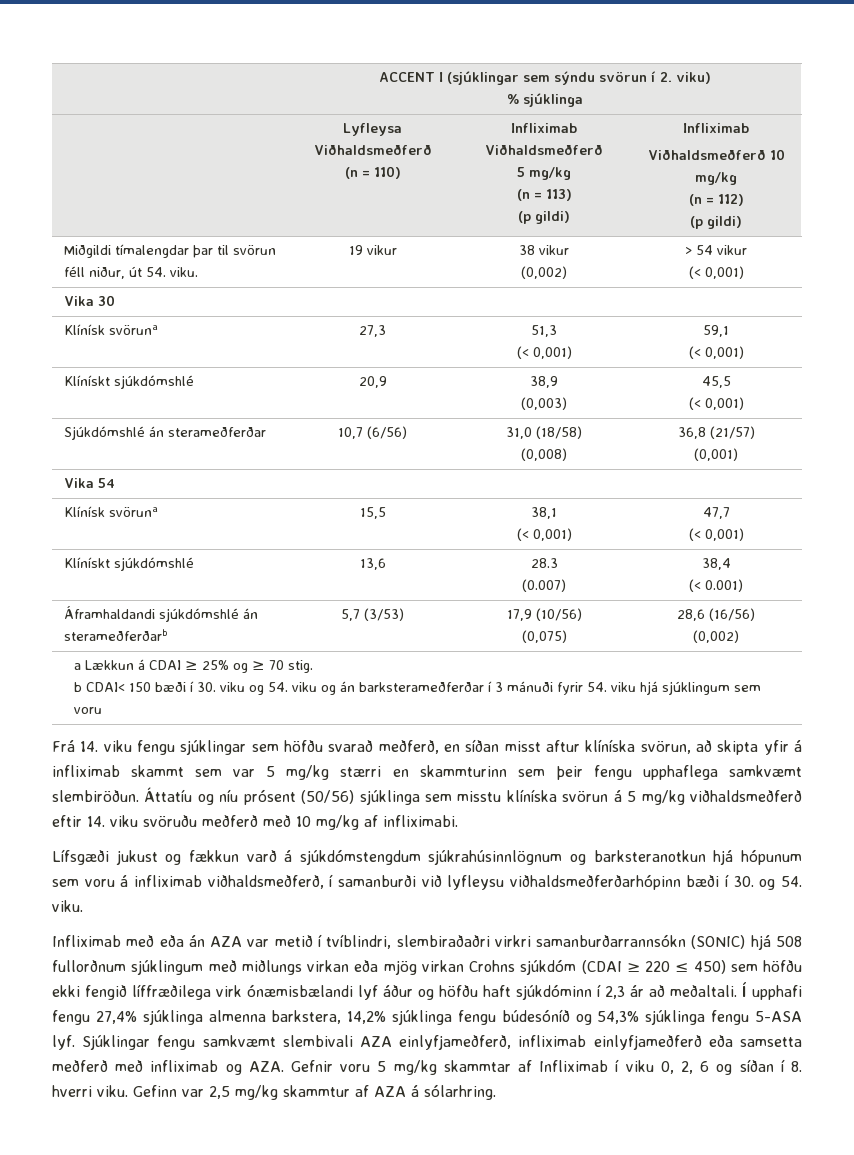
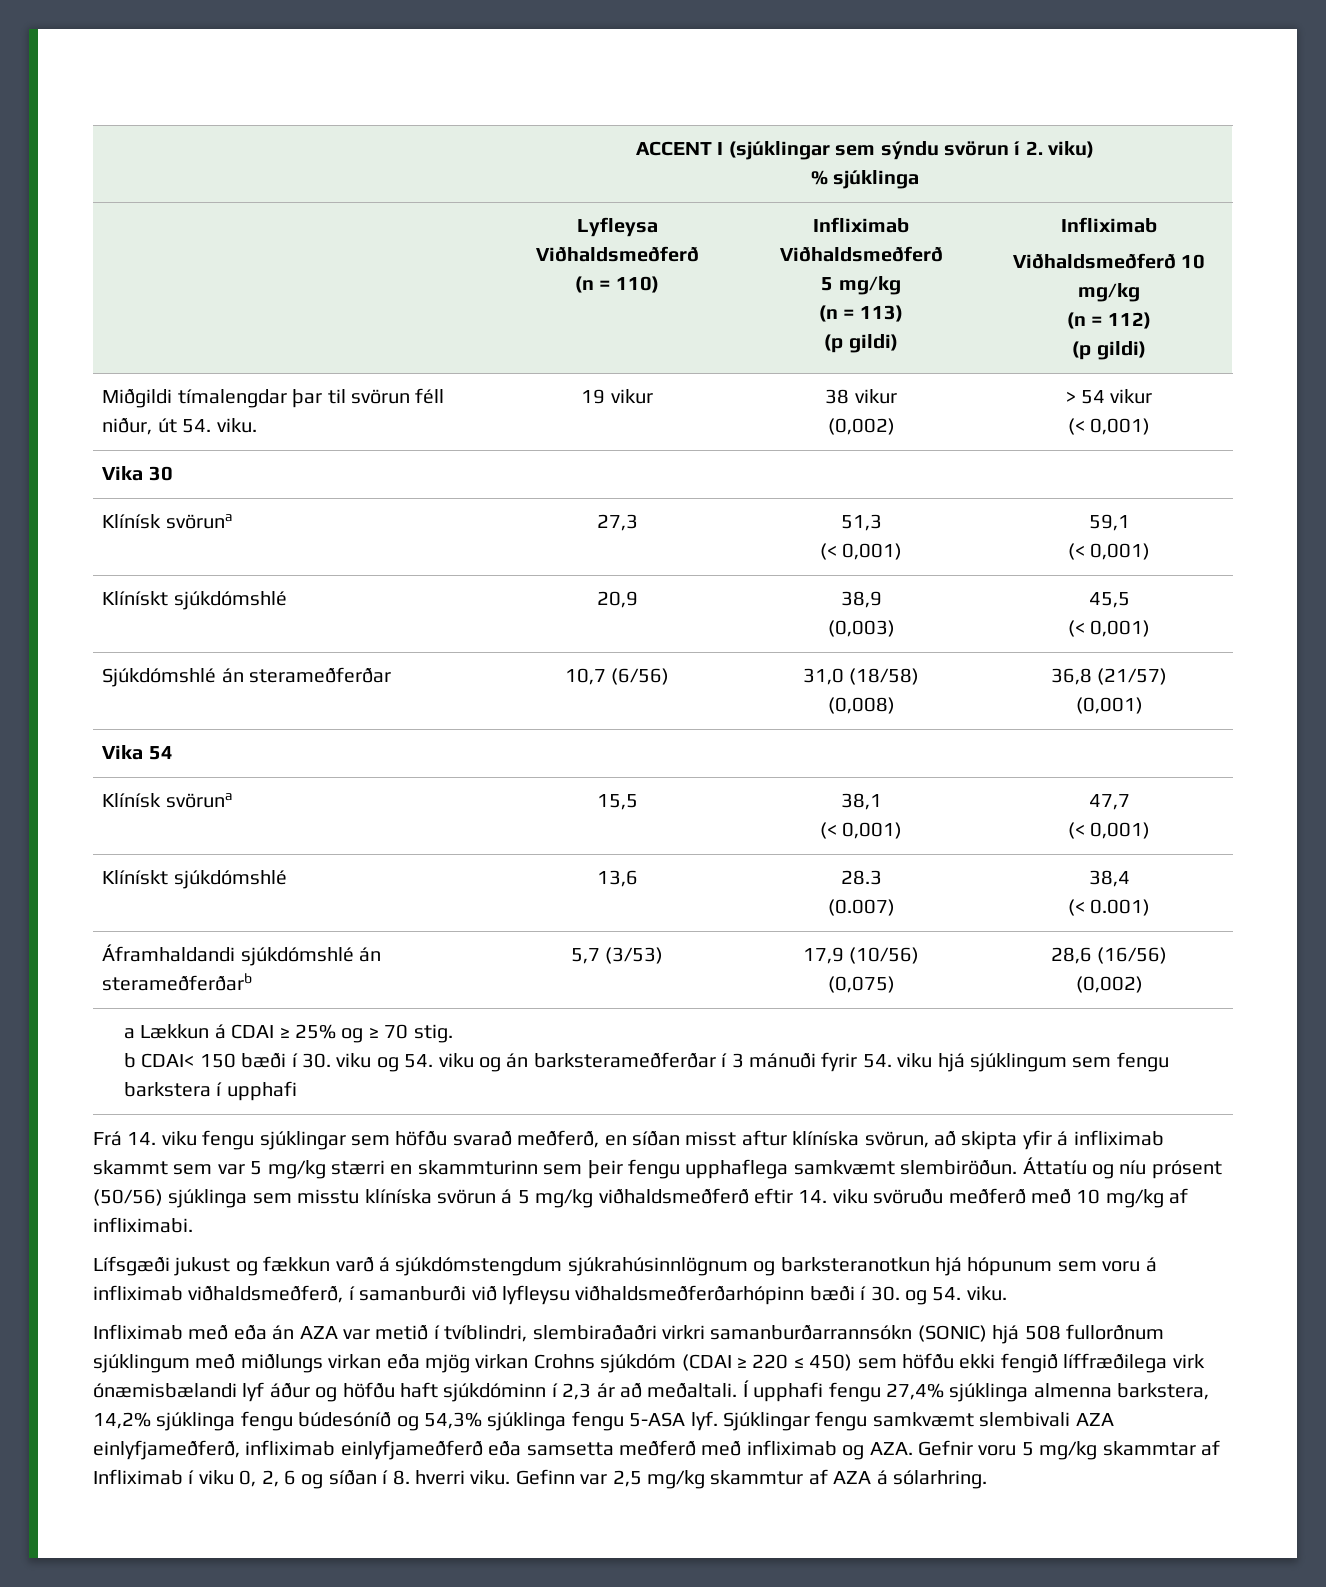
[74,707,103,714] voru -> [1116,1052,1169,1072] [124,1081,297,1101] fengu barkstera í upphafi

